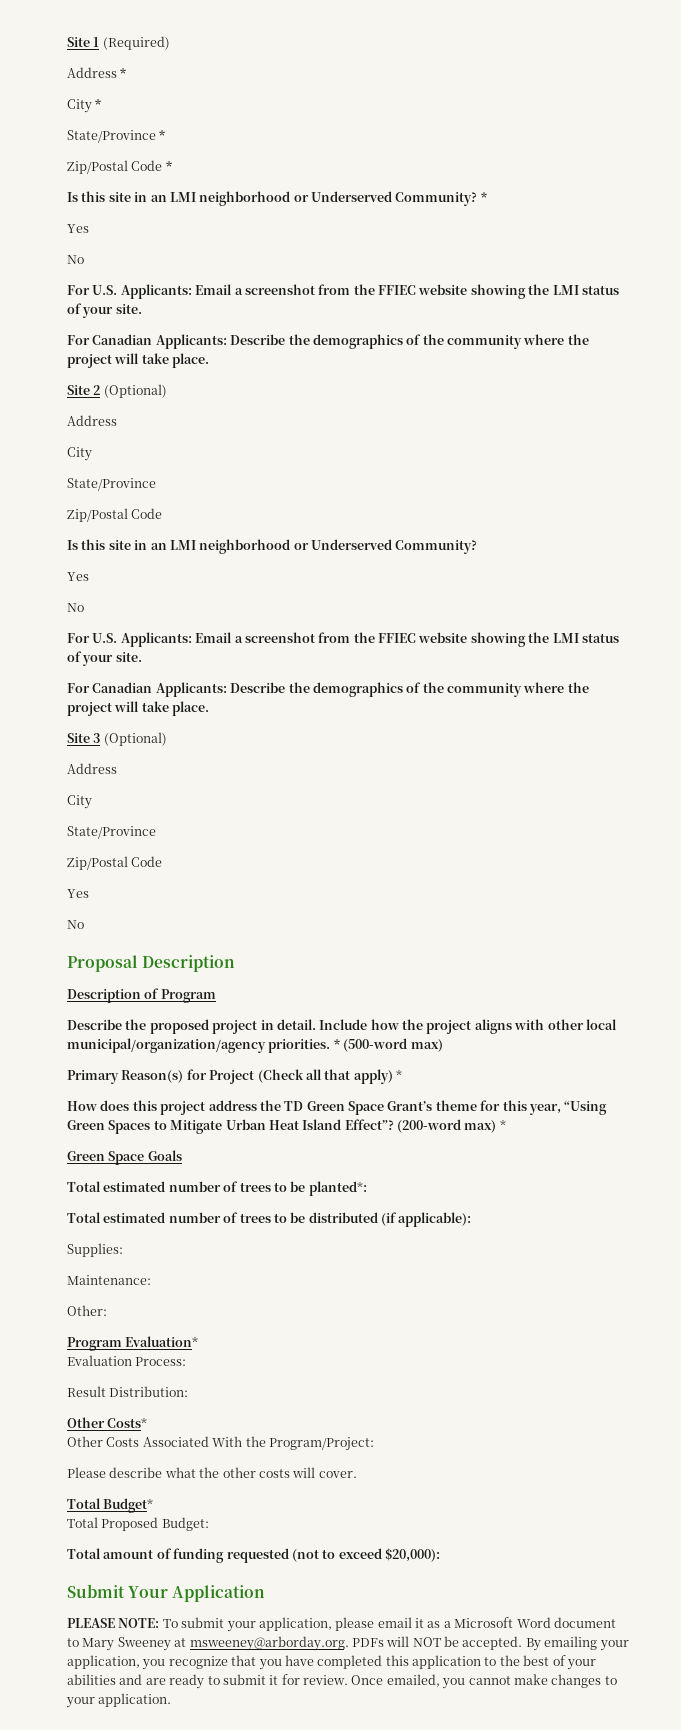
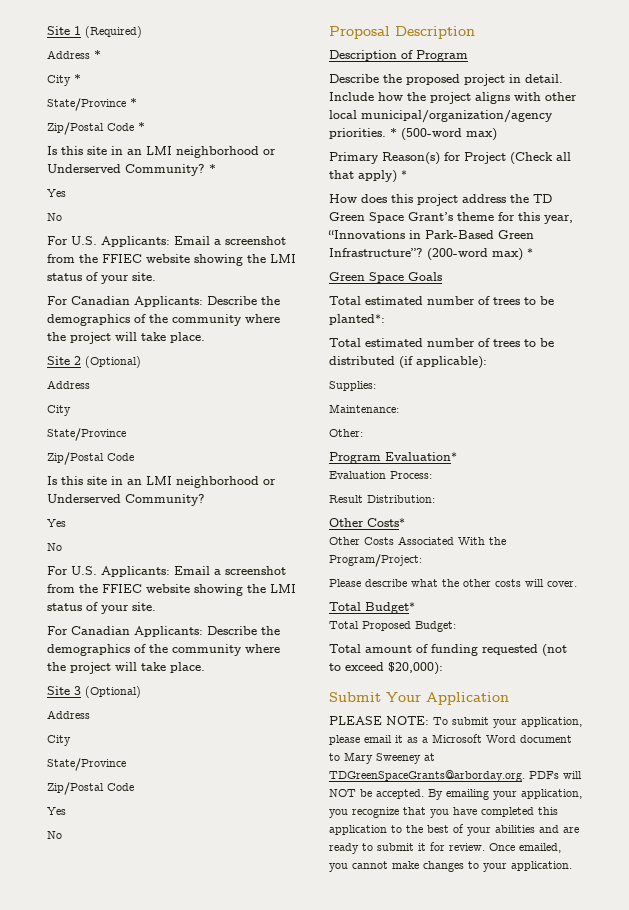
[564,1101,608,1115] [67,1119,394,1134] “Using Green Spaces to Mitigate Urban Heat Island Effect”? -> [328,230,534,239] [329,248,423,257] “Innovations in Park-Based Green Infrastructure”?
[189,1636,349,1651] msweeney@arborday.org. -> [329,770,525,782] TDGreenSpaceGrants@arborday.org.

